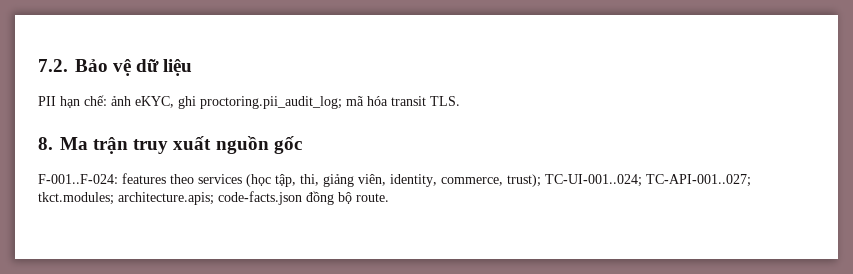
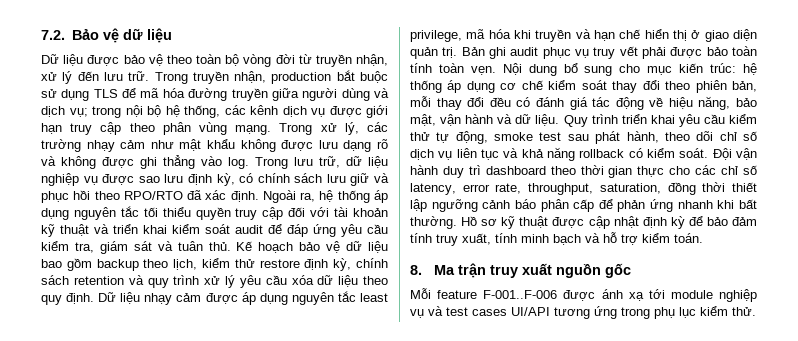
[38,95,460,109] PII hạn chế: ảnh eKYC, ghi proctoring.pii_audit_log; mã hóa transit TLS. -> [41,54,389,67] [41,70,389,84] [41,88,390,101] [41,105,388,118] [41,122,388,135] [41,139,388,152] [41,155,388,169] [41,173,389,186] [41,190,388,203] [41,206,389,220] [41,224,388,237] [41,241,389,254] [41,258,389,271] [41,275,388,288] [41,291,388,305] [410,29,757,42] [410,46,757,59] [410,63,757,76] [410,80,757,93] [410,96,757,110] [410,114,757,127] [410,131,757,144] [410,147,757,161] [410,165,757,178] [410,182,757,195] [410,199,757,212] [410,216,757,229] [410,232,703,246] Dữ liệu được bảo vệ theo toàn bộ vòng đời từ truyền nhận, xử lý đến lưu trữ. Trong truyền nhận, production bắt buộc sử dụng TLS để mã hóa đường truyền giữa người dùng và dịch vụ; trong nội bộ hệ thống, các kênh dịch vụ được giới hạn truy cập theo phân vùng mạng. Trong xử lý, các trường nhạy cảm như mật khẩu không được lưu dạng rõ và không được ghi thẳng vào log. Trong lưu trữ, dữ liệu nghiệp vụ được sao lưu định kỳ, có chính sách lưu giữ và phục hồi theo RPO/RTO đã xác định. Ngoài ra, hệ thống áp dụng nguyên tắc tối thiểu quyền truy cập đối với tài khoản kỹ thuật và triển khai kiểm soát audit để đáp ứng yêu cầu kiểm tra, giám sát và tuân thủ. Kế hoạch bảo vệ dữ liệu bao gồm backup theo lịch, kiểm thử restore định kỳ, chính sách retention và quy trình xử lý yêu cầu xóa dữ liệu theo quy định. Dữ liệu nhạy cảm được áp dụng nguyên tắc least privilege, mã hóa khi truyền và hạn chế hiển thị ở giao diện quản trị. Bản ghi audit phục vụ truy vết phải được bảo toàn tính toàn vẹn. Nội dung bổ sung cho mục kiến trúc: hệ thống áp dụng cơ chế kiểm soát thay đổi theo phiên bản, mỗi thay đổi đều có đánh giá tác động về hiệu năng, bảo mật, vận hành và dữ liệu. Quy trình triển khai yêu cầu kiểm thử tự động, smoke test sau phát hành, theo dõi chỉ số dịch vụ liên tục và khả năng rollback có kiểm soát. Đội vận hành duy trì dashboard theo thời gian thực cho các chỉ số latency, error rate, throughput, saturation, đồng thời thiết lập ngưỡng cảnh báo phân cấp để phản ứng nhanh khi bất thường. Hồ sơ kỹ thuật được cập nhật định kỳ để bảo đảm tính truy xuất, tính minh bạch và hỗ trợ kiểm toán.
[38,173,751,187] [38,191,389,205] F-001..F-024: features theo services (học tập, thi, giảng viên, identity, commerce, trust); TC-UI-001..024; TC-API-001..027; tkct.modules; architecture.apis; code-facts.json đồng bộ route. -> [410,288,757,302] [410,306,756,319] Mỗi feature F-001..F-006 được ánh xạ tới module nghiệp vụ và test cases UI/API tương ứng trong phụ lục kiểm thử.

